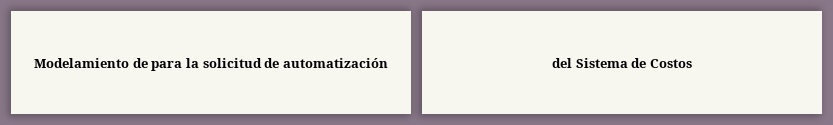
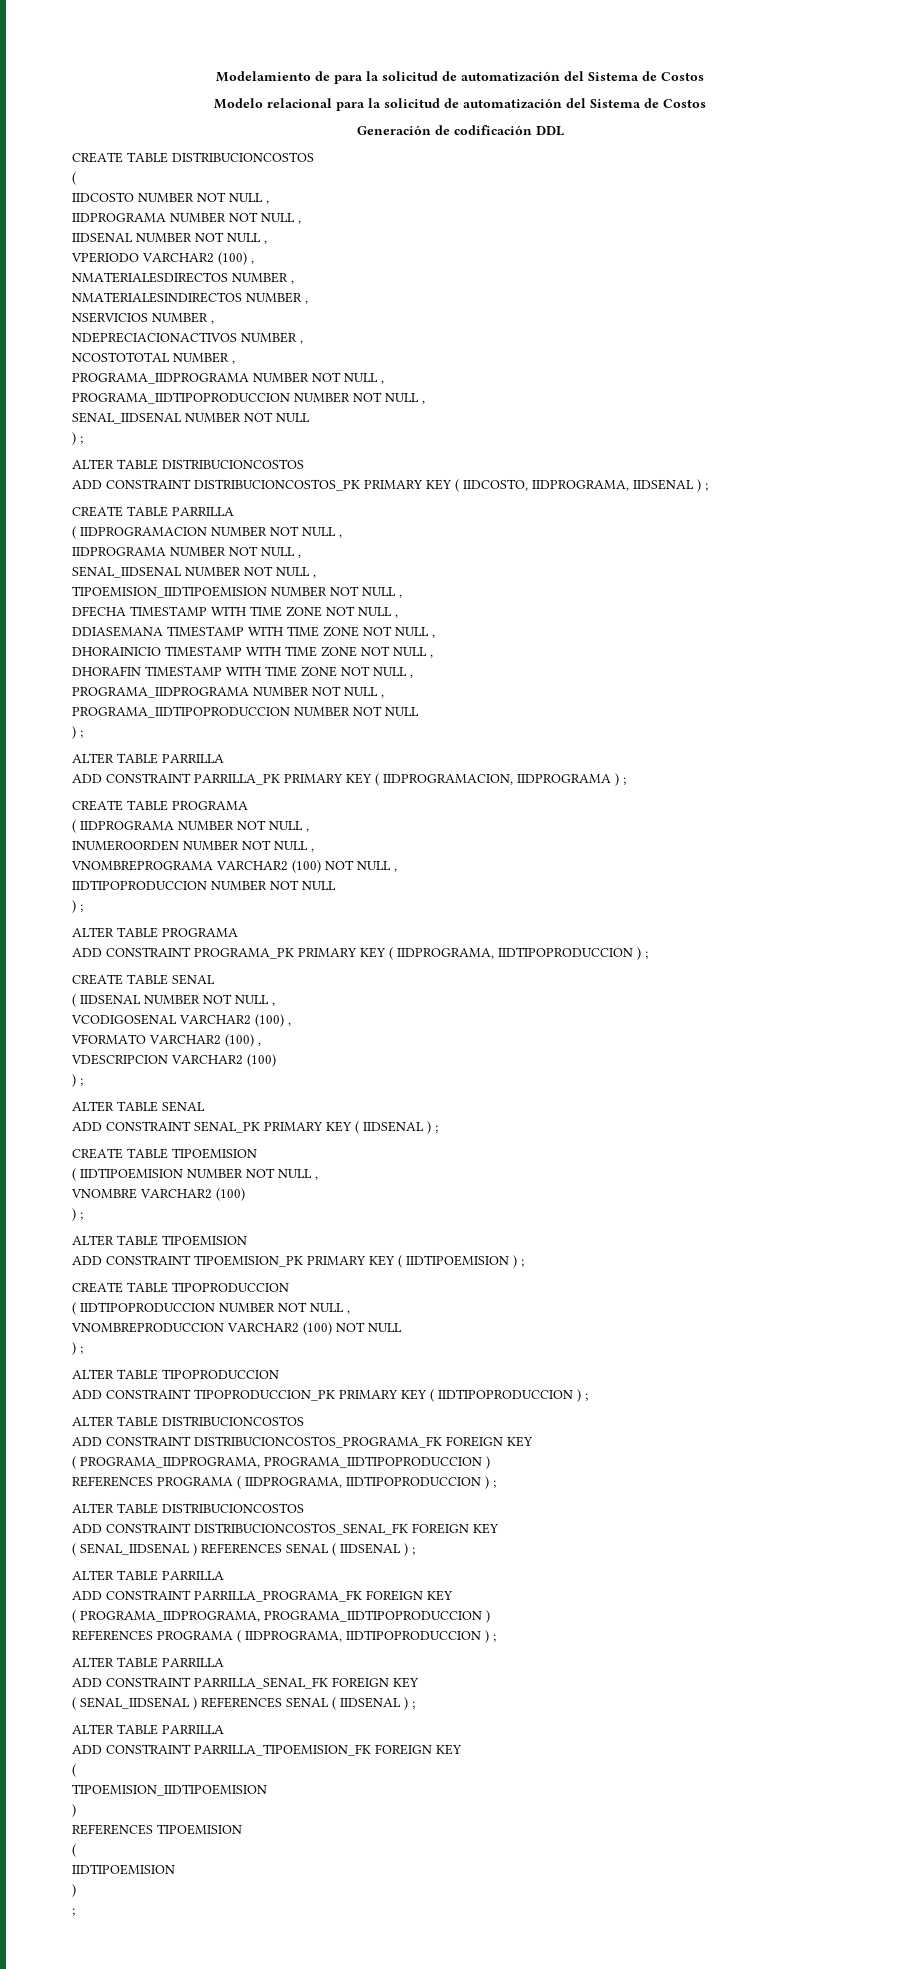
(692, 63) none -> [214,98,706,111] [356,125,564,136] [72,152,314,163] [72,172,76,185] [72,192,269,204] [72,212,301,224] [72,232,267,244] [71,252,254,265] [72,272,294,284] [72,292,308,304] [72,312,214,324] [72,332,303,344] [72,352,235,364] [72,372,384,384] [72,392,425,404] [72,412,310,424] [72,432,83,445] [72,459,304,470] [72,479,708,492] [72,506,234,517] [72,526,342,539] [72,546,301,558] [72,566,316,578] [72,586,402,598] [72,606,398,618] [72,626,435,638] [72,646,433,658] [72,666,413,678] [72,686,384,698] [72,706,419,718] [72,726,83,739] [72,753,224,764] [72,773,626,786] [72,800,248,811] [72,820,309,833] [72,840,314,852] [71,860,397,873] [72,880,336,891] [72,900,83,913] [72,927,238,938] [72,947,648,960] [72,974,215,985] [72,994,275,1007] [71,1014,291,1027] [71,1034,261,1047] [71,1054,276,1067] [72,1074,83,1087] [72,1101,205,1112] [72,1121,438,1134] [72,1148,257,1159] [72,1168,318,1181] [71,1188,245,1201] [72,1208,83,1221] [72,1235,247,1246] [72,1255,524,1268] [72,1282,289,1293] [72,1302,350,1315] [71,1322,402,1335] [72,1342,83,1355] [72,1369,279,1380] [72,1389,588,1402] [72,1416,304,1427] [72,1436,533,1448] [72,1456,490,1469] [72,1476,496,1489] [72,1503,304,1514] [72,1523,499,1535] [72,1543,415,1556] [72,1570,224,1581] [72,1590,453,1602] [72,1610,490,1623] [72,1630,496,1643] [72,1657,224,1668] [72,1677,419,1689] [72,1697,415,1710] [72,1724,224,1735] [72,1744,462,1756] [72,1764,76,1777] [72,1784,267,1796] [72,1804,76,1817] [72,1824,242,1835] [72,1844,76,1857] [72,1864,175,1875] [72,1884,76,1897] [72,1908,75,1916] // Modelo relacional para la solicitud de automatización del Sistema de Costos // Generación de codificación DDL // CREATE TABLE DISTRIBUCIONCOSTOS // ( // IIDCOSTO NUMBER NOT NULL , // IIDPROGRAMA NUMBER NOT NULL , // IIDSENAL NUMBER NOT NULL , // VPERIODO VARCHAR2 (100) , // NMATERIALESDIRECTOS NUMBER , // NMATERIALESINDIRECTOS NUMBER , // NSERVICIOS NUMBER , // NDEPRECIACIONACTIVOS NUMBER , // NCOSTOTOTAL NUMBER , // PROGRAMA_IIDPROGRAMA NUMBER NOT NULL , // PROGRAMA_IIDTIPOPRODUCCION NUMBER NOT NULL , // SENAL_IIDSENAL NUMBER NOT NULL // ) ; // ALTER TABLE DISTRIBUCIONCOSTOS // ADD CONSTRAINT DISTRIBUCIONCOSTOS_PK PRIMARY KEY ( IIDCOSTO, IIDPROGRAMA, IIDSENAL ) ; // CREATE TABLE PARRILLA // ( IIDPROGRAMACION NUMBER NOT NULL , // IIDPROGRAMA NUMBER NOT NULL , // SENAL_IIDSENAL NUMBER NOT NULL , // TIPOEMISION_IIDTIPOEMISION NUMBER NOT NULL , // DFECHA TIMESTAMP WITH TIME ZONE NOT NULL , // DDIASEMANA TIMESTAMP WITH TIME ZONE NOT NULL , // DHORAINICIO TIMESTAMP WITH TIME ZONE NOT NULL , // DHORAFIN TIMESTAMP WITH TIME ZONE NOT NULL , // PROGRAMA_IIDPROGRAMA NUMBER NOT NULL , // PROGRAMA_IIDTIPOPRODUCCION NUMBER NOT NULL // ) ; // ALTER TABLE PARRILLA // ADD CONSTRAINT PARRILLA_PK PRIMARY KEY ( IIDPROGRAMACION, IIDPROGRAMA ) ; // CREATE TABLE PROGRAMA // ( IIDPROGRAMA NUMBER NOT NULL , // INUMEROORDEN NUMBER NOT NULL , // VNOMBREPROGRAMA VARCHAR2 (100) NOT NULL , // IIDTIPOPRODUCCION NUMBER NOT NULL // ) ; // ALTER TABLE PROGRAMA // ADD CONSTRAINT PROGRAMA_PK PRIMARY KEY ( IIDPROGRAMA, IIDTIPOPRODUCCION ) ; // CREATE TABLE SENAL // ( IIDSENAL NUMBER NOT NULL , // VCODIGOSENAL VARCHAR2 (100) , // VFORMATO VARCHAR2 (100) , // VDESCRIPCION VARCHAR2 (100) // ) ; // ALTER TABLE SENAL // ADD CONSTRAINT SENAL_PK PRIMARY KEY ( IIDSENAL ) ; // CREATE TABLE TIPOEMISION // ( IIDTIPOEMISION NUMBER NOT NULL , // VNOMBRE VARCHAR2 (100) // ) ; // ALTER TABLE TIPOEMISION // ADD CONSTRAINT TIPOEMISION_PK PRIMARY KEY ( IIDTIPOEMISION ) ; // CREATE TABLE TIPOPRODUCCION // ( IIDTIPOPRODUCCION NUMBER NOT NULL , // VNOMBREPRODUCCION VARCHAR2 (100) NOT NULL // ) ; // ALTER TABLE TIPOPRODUCCION // ADD CONSTRAINT TIPOPRODUCCION_PK PRIMARY KEY ( IIDTIPOPRODUCCION ) ; // ALTER TABLE DISTRIBUCIONCOSTOS // ADD CONSTRAINT DISTRIBUCIONCOSTOS_PROGRAMA_FK FOREIGN KEY // ( PROGRAMA_IIDPROGRAMA, PROGRAMA_IIDTIPOPRODUCCION ) // REFERENCES PROGRAMA ( IIDPROGRAMA, IIDTIPOPRODUCCION ) ; // ALTER TABLE DISTRIBUCIONCOSTOS // ADD CONSTRAINT DISTRIBUCIONCOSTOS_SENAL_FK FOREIGN KEY // ( SENAL_IIDSENAL ) REFERENCES SENAL ( IIDSENAL ) ; // ALTER TABLE PARRILLA // ADD CONSTRAINT PARRILLA_PROGRAMA_FK FOREIGN KEY // ( PROGRAMA_IIDPROGRAMA, PROGRAMA_IIDTIPOPRODUCCION ) // REFERENCES PROGRAMA ( IIDPROGRAMA, IIDTIPOPRODUCCION ) ; // ALTER TABLE PARRILLA // ADD CONSTRAINT PARRILLA_SENAL_FK FOREIGN KEY // ( SENAL_IIDSENAL ) REFERENCES SENAL ( IIDSENAL ) ; // ALTER TABLE PARRILLA // ADD CONSTRAINT PARRILLA_TIPOEMISION_FK FOREIGN KEY // ( // TIPOEMISION_IIDTIPOEMISION // ) // REFERENCES TIPOEMISION // ( // IIDTIPOEMISION // ) // ;

